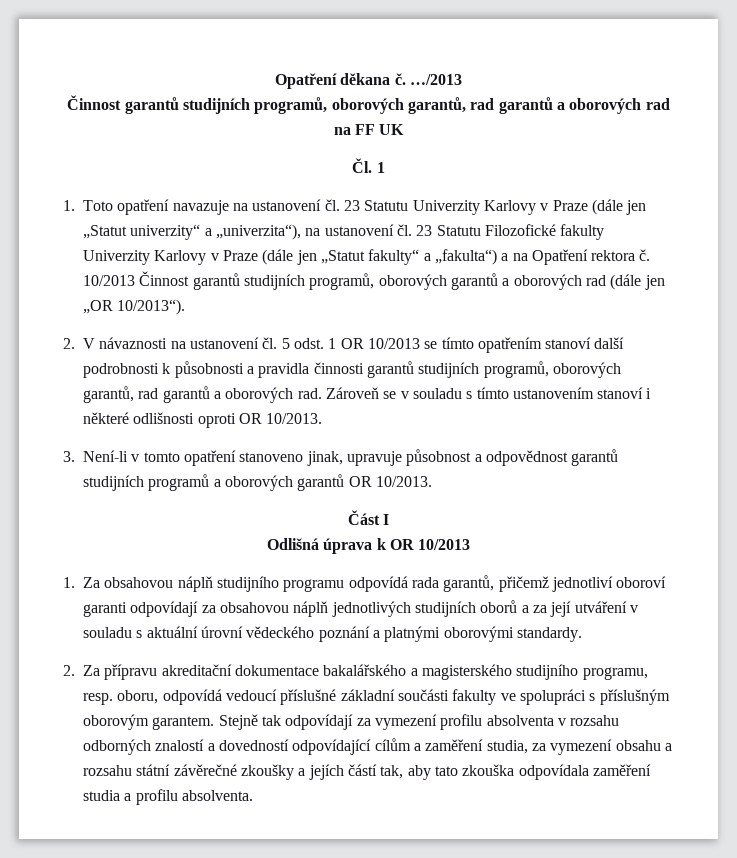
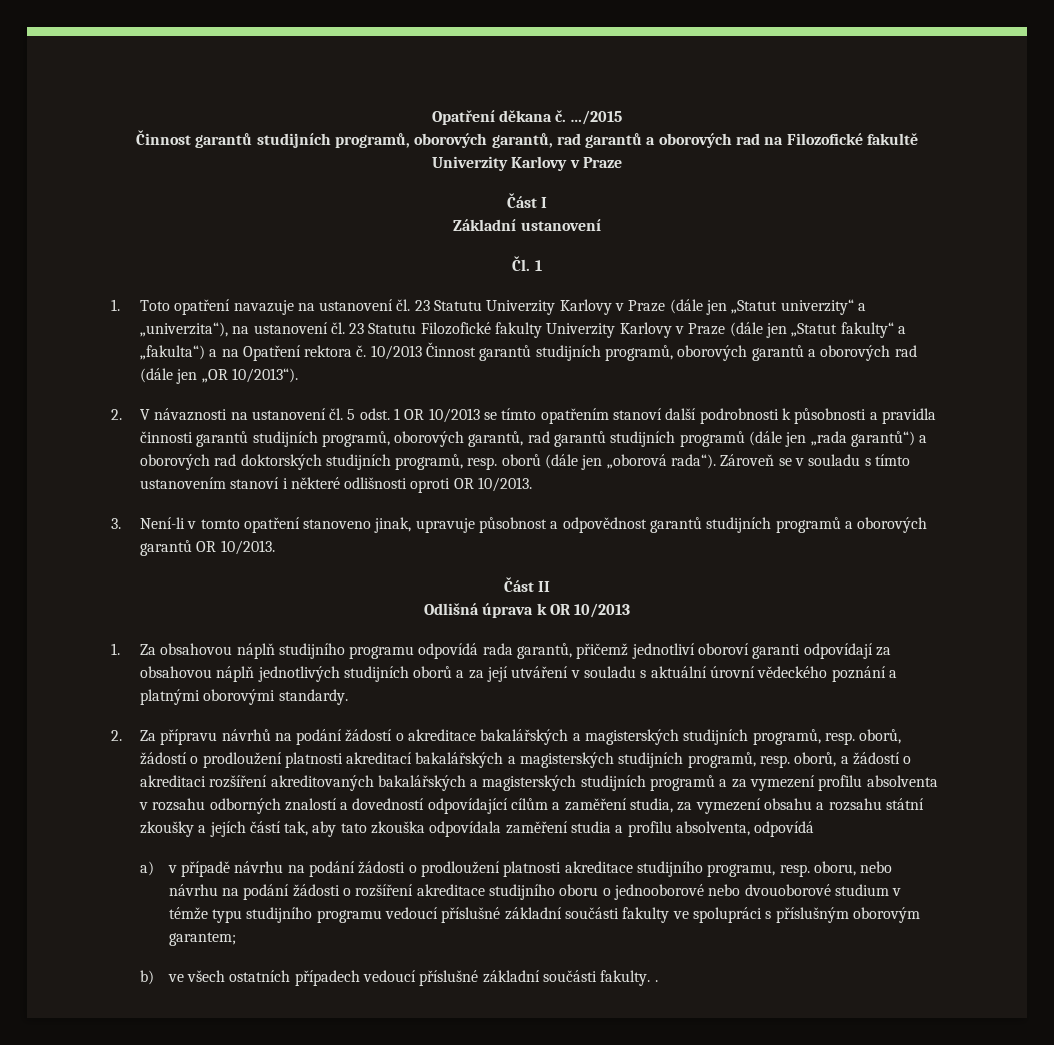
[409,74,462,85] …/2013 -> [570,110,623,125] …/2015
[355,124,405,135] FF UK -> [786,133,919,145] [432,156,622,171] [506,193,548,208] [453,219,601,231] Filozofické fakultě Univerzity Karlovy v Praze // Část I // Základní ustanovení
[213,387,322,403] a oborových rad. -> [610,431,928,447] [139,454,717,470] studijních programů (dále jen „rada garantů“) a oborových rad doktorských studijních programů, resp. oborů (dále jen „oborová rada“).
[383,514,390,525] I -> [538,581,551,592] II
[161,664,648,680] [83,689,670,705] [83,714,354,730] akreditační dokumentace bakalářského a magisterského studijního programu, resp. oboru, odpovídá vedoucí příslušné základní součásti fakulty ve spolupráci s příslušným oborovým garantem. Stejně tak odpovídají -> [221,729,902,745] [139,752,912,768] [139,775,728,791] návrhů na podání žádostí o akreditace bakalářských a magisterských studijních programů, resp. oborů, žádostí o prodloužení platnosti akreditací bakalářských a magisterských studijních programů, resp. oborů, a žádostí o akreditaci rozšíření akreditovaných bakalářských a magisterských studijních programů a
[173,764,237,776] závěrečné -> (924, 804) none
[181,790,253,801] absolventa. -> [676,821,815,837] [139,861,893,877] [168,884,902,900] [168,907,920,923] [168,932,236,946] [139,970,658,986] absolventa, odpovídá // a) v případě návrhu na podání žádosti o prodloužení platnosti akreditace studijního programu, resp. oboru, nebo návrhu na podání žádosti o rozšíření akreditace studijního oboru o jednooborové nebo dvouoborové studium v témže typu studijního programu vedoucí příslušné základní součásti fakulty ve spolupráci s příslušným oborovým garantem; // b) ve všech ostatních případech vedoucí příslušné základní součásti fakulty. .

